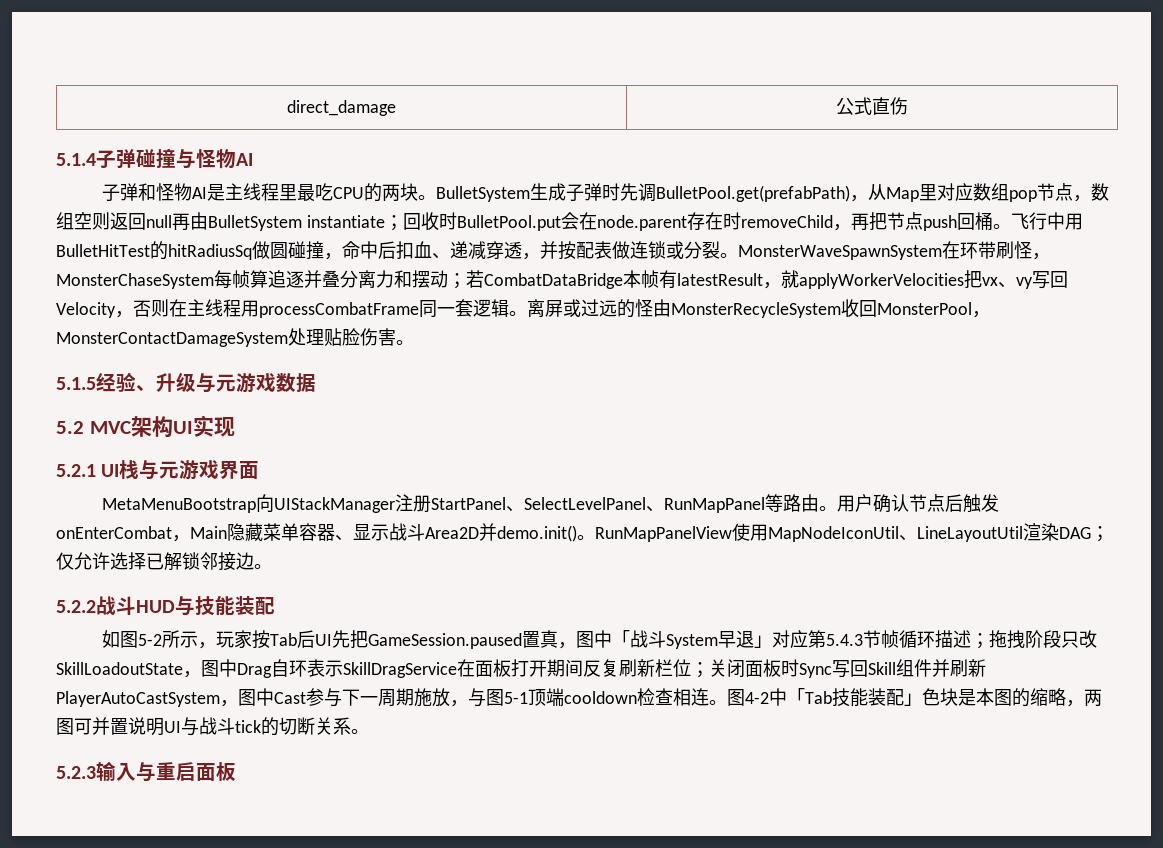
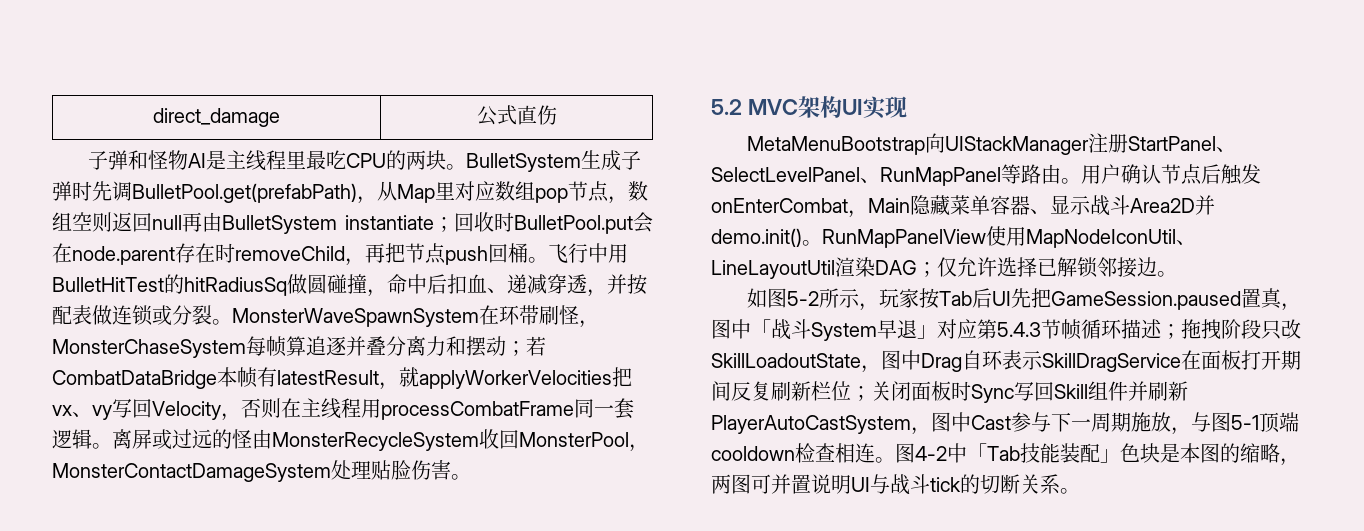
[56,149,253,169] // 5.1.4子弹碰撞与怪物AI -> (557, 115) none
[56,372,316,393] // 5.1.5经验、升级与元游戏数据 -> (471, 477) none
[56,460,260,480] // 5.2.1 UI栈与元游戏界面 -> (907, 107) none
[56,596,275,616] // 5.2.2战斗HUD与技能装配 -> (1177, 274) none
[56,761,236,782] // 5.2.3输入与重启面板 -> (1080, 491) none

